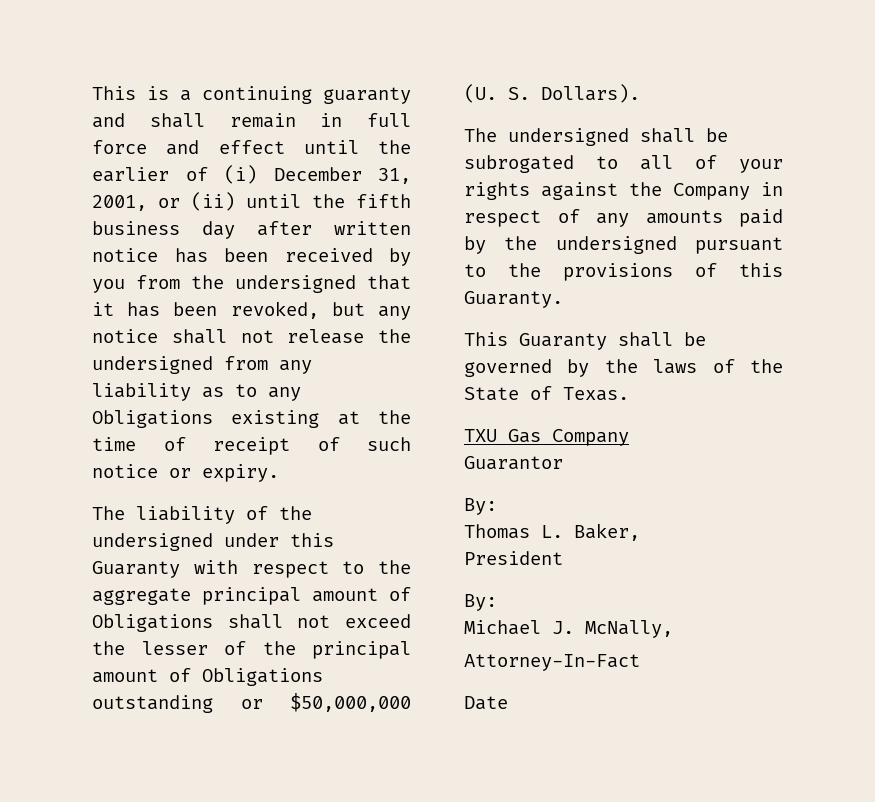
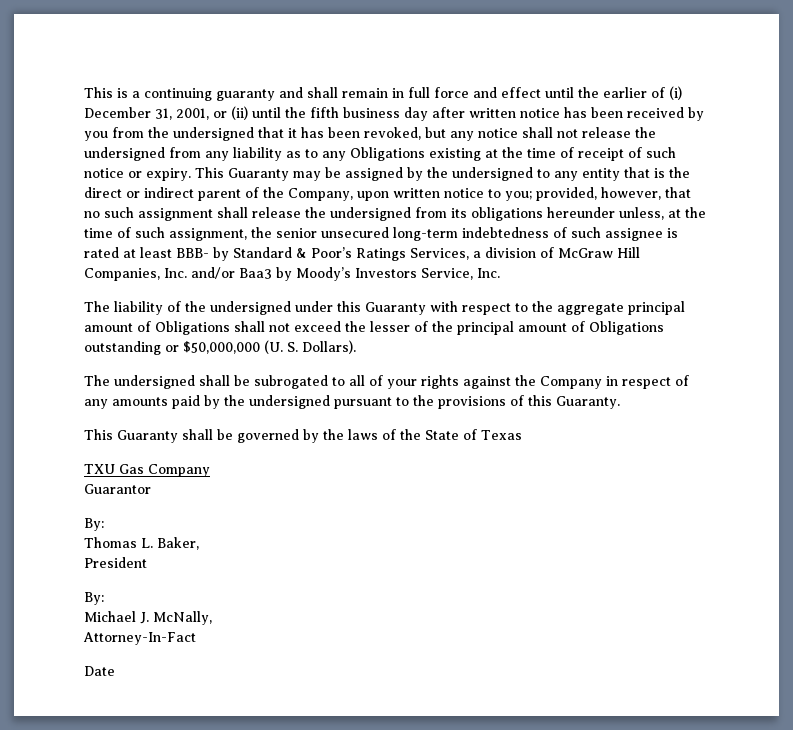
(279, 473) none -> [195,167,690,181] [84,187,691,201] [84,207,706,221] [84,227,678,241] [84,247,640,261] [84,267,500,281] This Guaranty may be assigned by the undersigned to any entity that is the direct or indirect parent of the Company, upon written notice to you; provided, however, that no such assignment shall release the undersigned from its obligations hereunder unless, at the time of such assignment, the senior unsecured long-term indebtedness of such assignee is rated at least BBB- by Standard & Poor’s Ratings Services, a division of McGraw Hill Companies, Inc. and/or Baa3 by Moody’s Investors Service, Inc.
[563,387,629,401] Texas. -> [481,430,522,440] Texas

